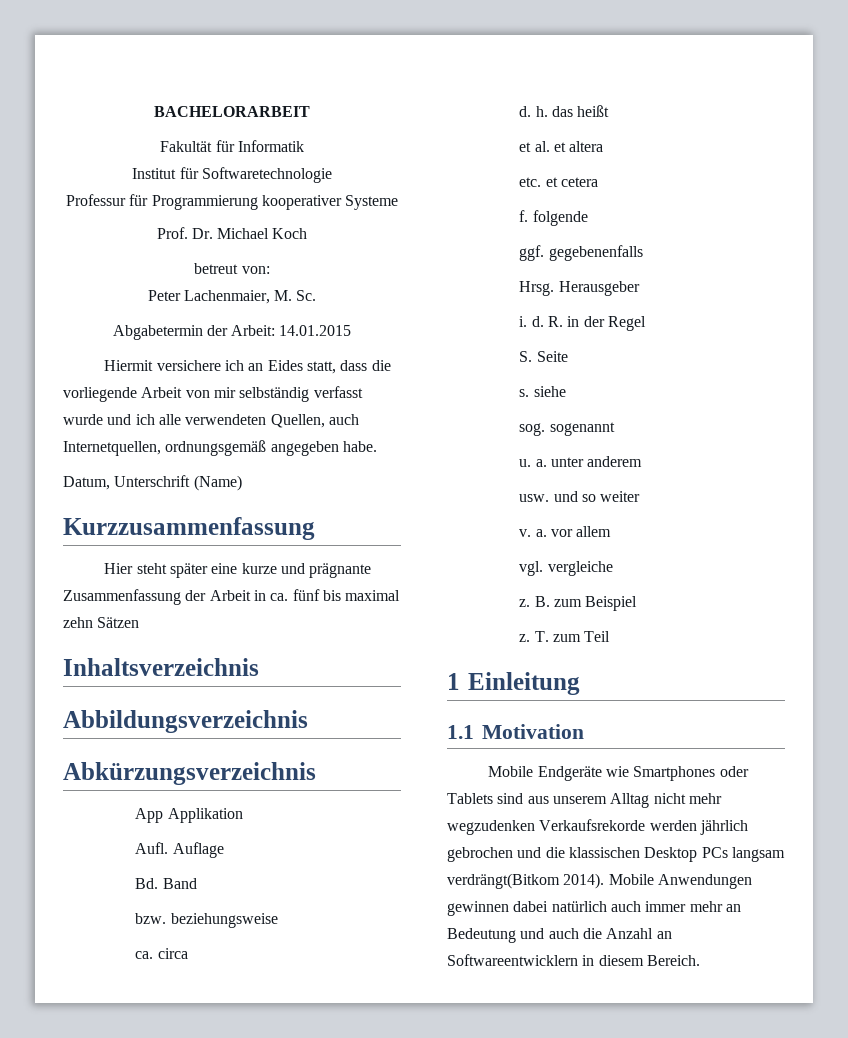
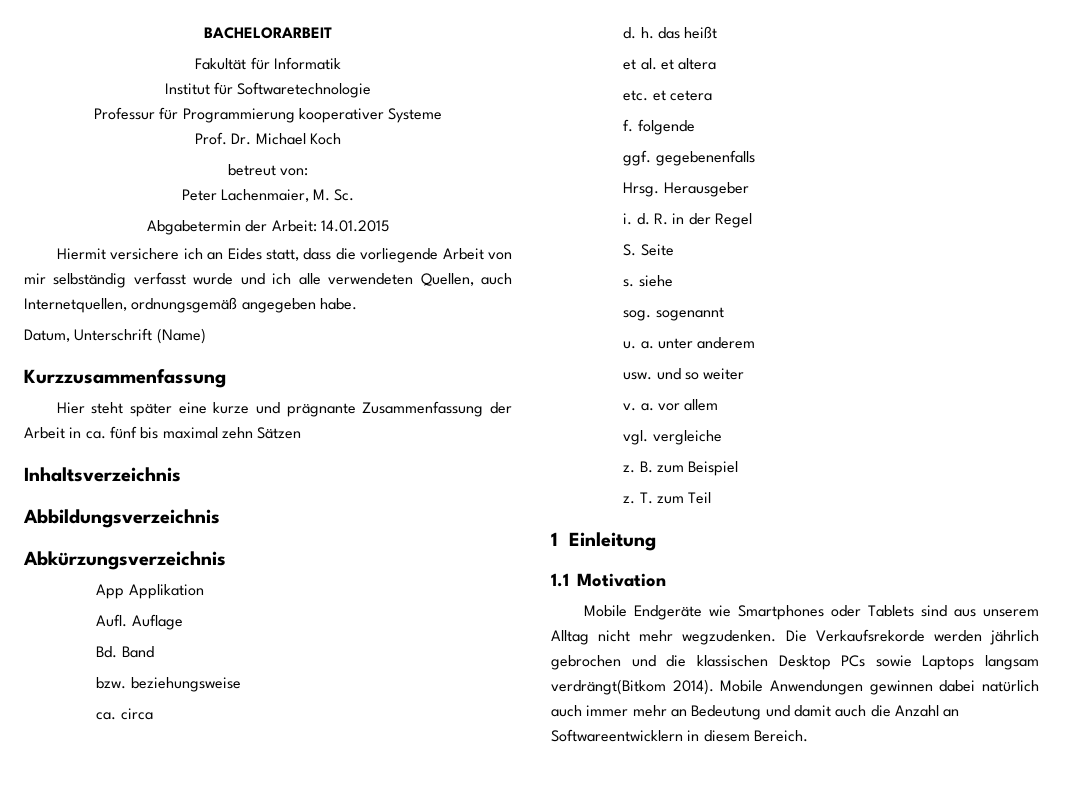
[447,820,535,835] wegzudenken -> [682,630,807,645] wegzudenken. Die
(728, 852) none -> [875,655,975,670] sowie Laptops
(545, 933) none -> [793,705,831,717] damit

